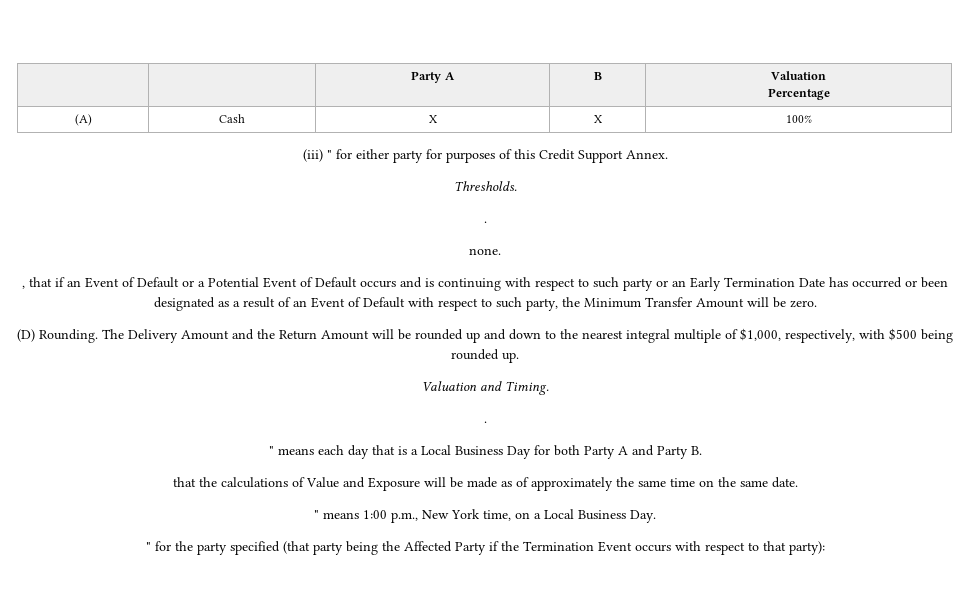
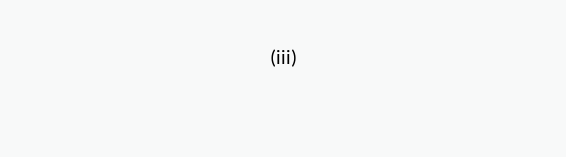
[411,71,455,83] [593,72,602,80] [771,71,826,80] [767,88,830,100] [74,114,92,126] [219,114,245,123] [428,115,438,123] [593,115,603,123] [785,115,812,123] [302,149,668,163] [453,181,517,191] [483,221,487,223] [469,248,501,255] [22,277,948,291] [153,297,817,311] [17,328,953,343] [451,349,519,363] [421,381,549,395] [483,421,487,423] [268,445,702,459] [172,477,798,491] [314,509,656,523] [145,541,825,555] | | Party A | B | Valuation // Percentage // (A) | Cash | X | X | 100% // (iii) " for either party for purposes of this Credit Support Annex. // Thresholds. // . // none. // , that if an Event of Default or a Potential Event of Default occurs and is continuing with respect to such party or an Early Termination Date has occurred or been designated as a result of an Event of Default with respect to such party, the Minimum Transfer Amount will be zero. // (D) Rounding. The Delivery Amount and the Return Amount will be rounded up and down to the nearest integral multiple of $1,000, respectively, with $500 being rounded up. // Valuation and Timing. // . // " means each day that is a Local Business Day for both Party A and Party B. // that the calculations of Value and Exposure will be made as of approximately the same time on the same date. // " means 1:00 p.m., New York time, on a Local Business Day. // " for the party specified (that party being the Affected Party if the Termination Event occurs with respect to that party): -> [269,49,297,67] (iii)

